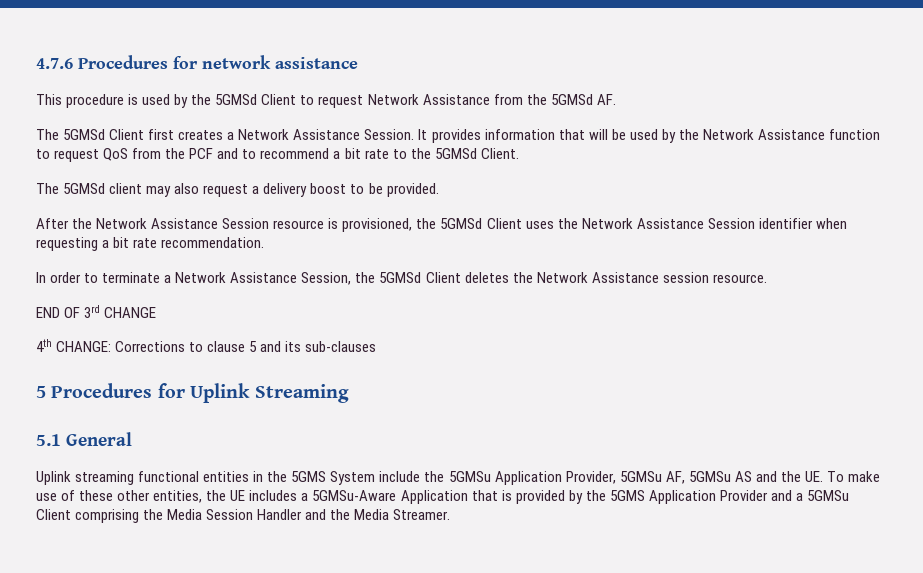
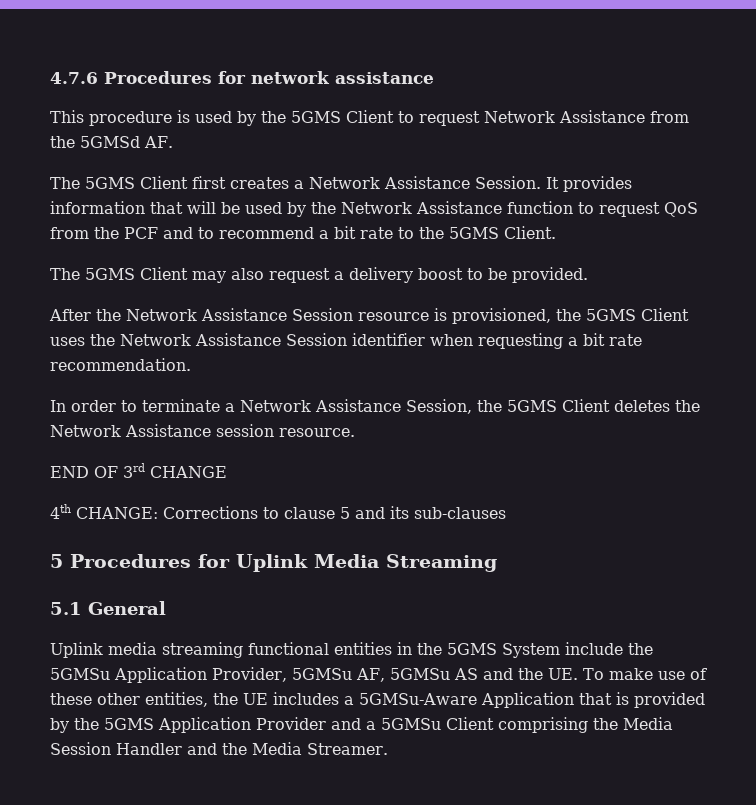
[215,94,258,105] 5GMSd -> [291,111,341,123] 5GMS
[63,129,106,140] 5GMSd -> [85,177,135,189] 5GMS
[434,148,477,159] 5GMSd -> [449,227,499,239] 5GMS
[63,183,143,194] 5GMSd client -> [85,267,188,280] 5GMS Client
[440,218,483,229] 5GMSd -> [586,309,636,321] 5GMS
[379,272,422,283] 5GMSd -> [507,400,557,412] 5GMS
(251, 393) none -> [314,554,379,568] Media
(71, 478) none -> [108,642,157,655] media

